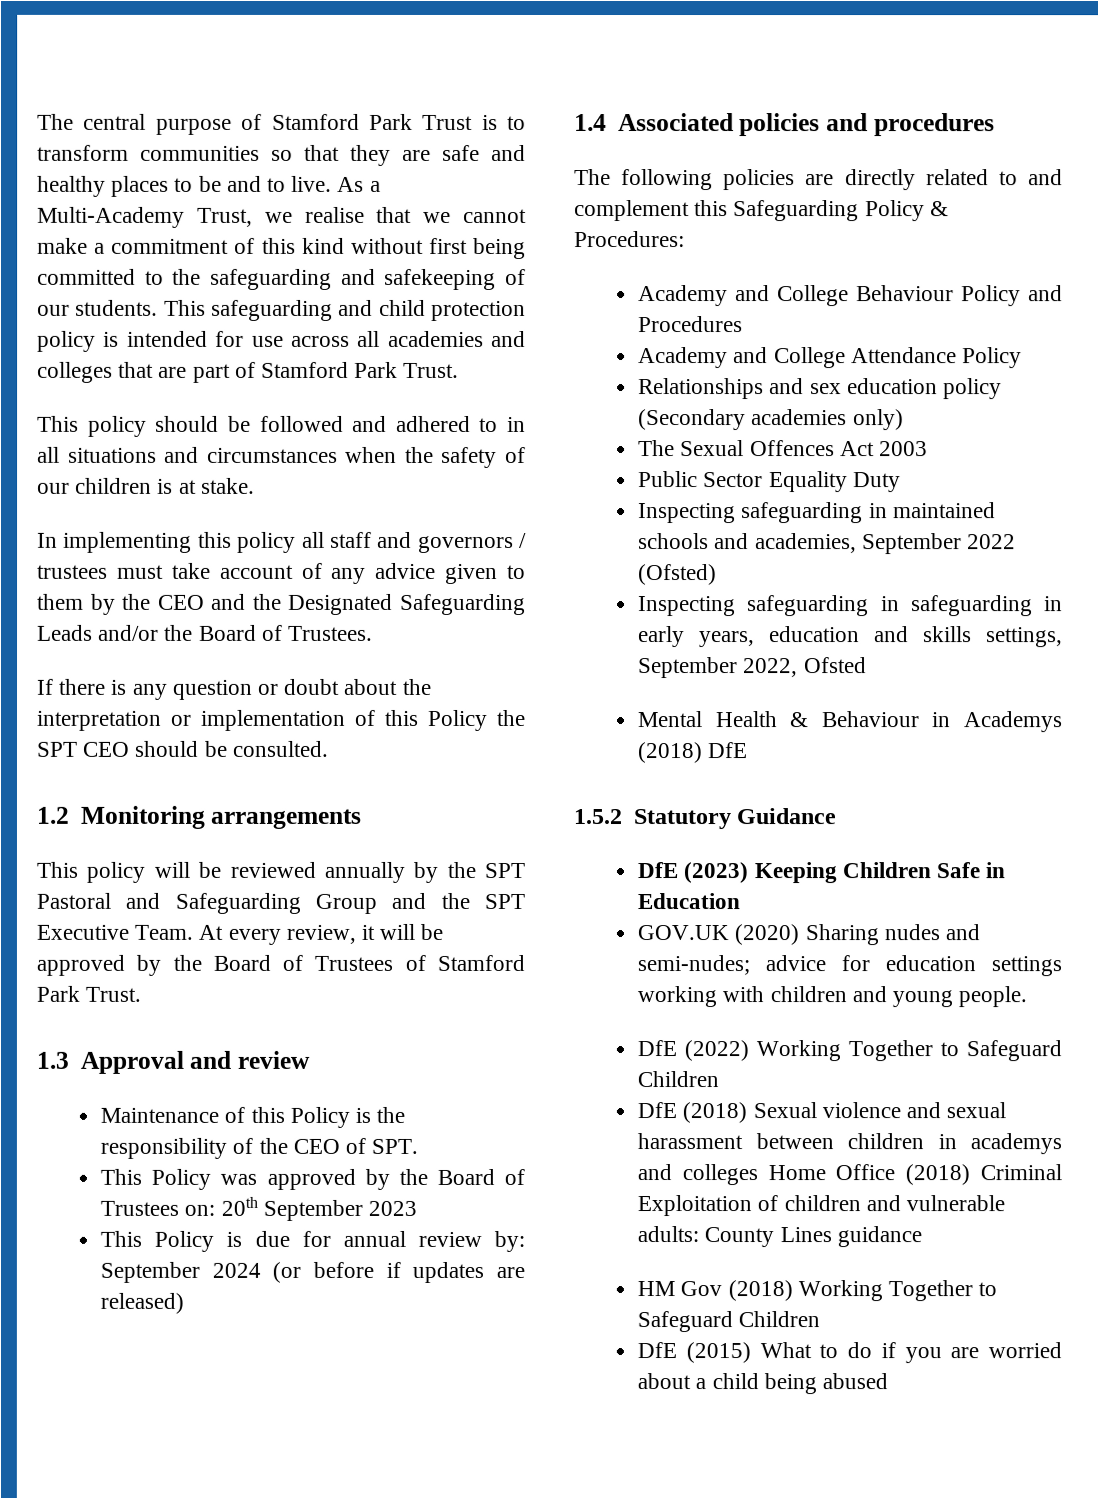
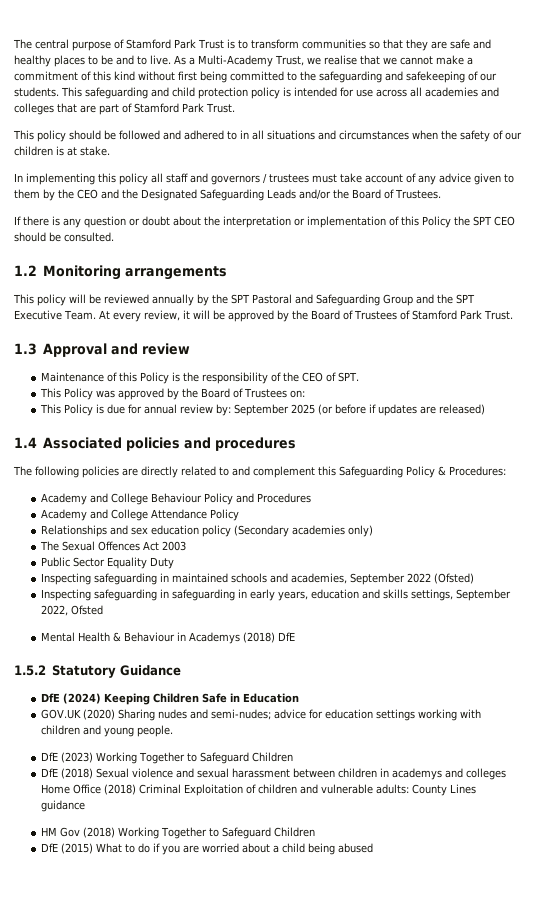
[220,1196,417,1221] 20th September 2023 -> (305, 394) none
[211,1262,261,1278] 2024 -> [290,404,315,414] 2025
[683,862,749,884] (2023) -> [62,693,101,704] (2024)
[684,1040,750,1062] (2022) -> [60,752,93,763] (2023)

